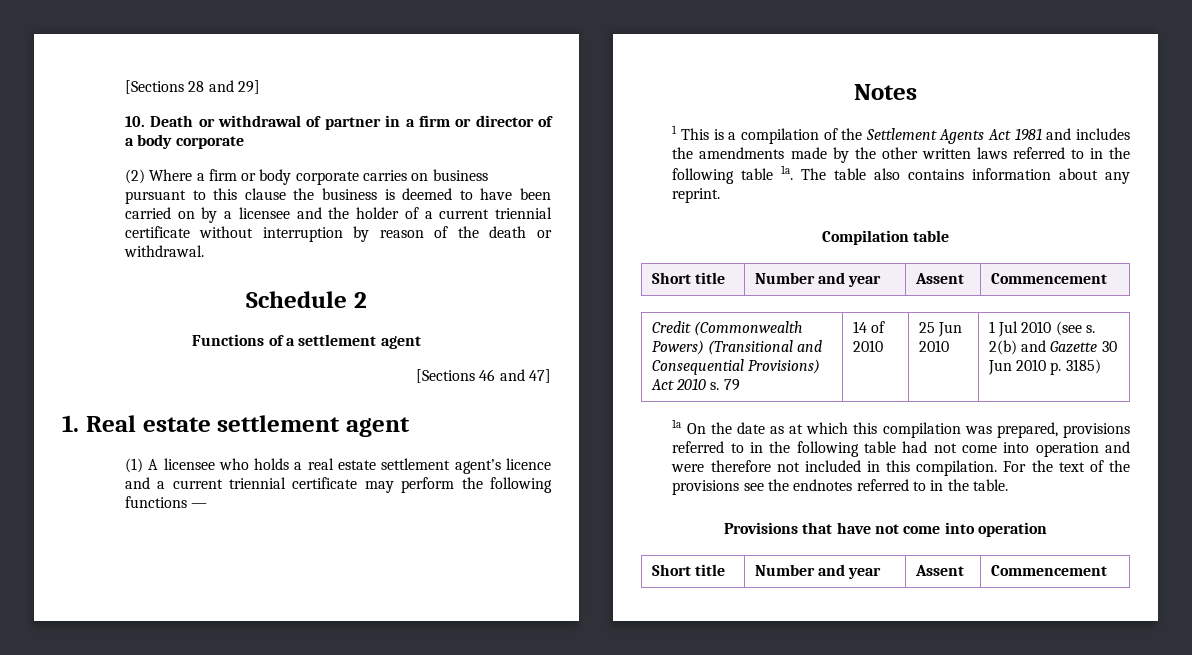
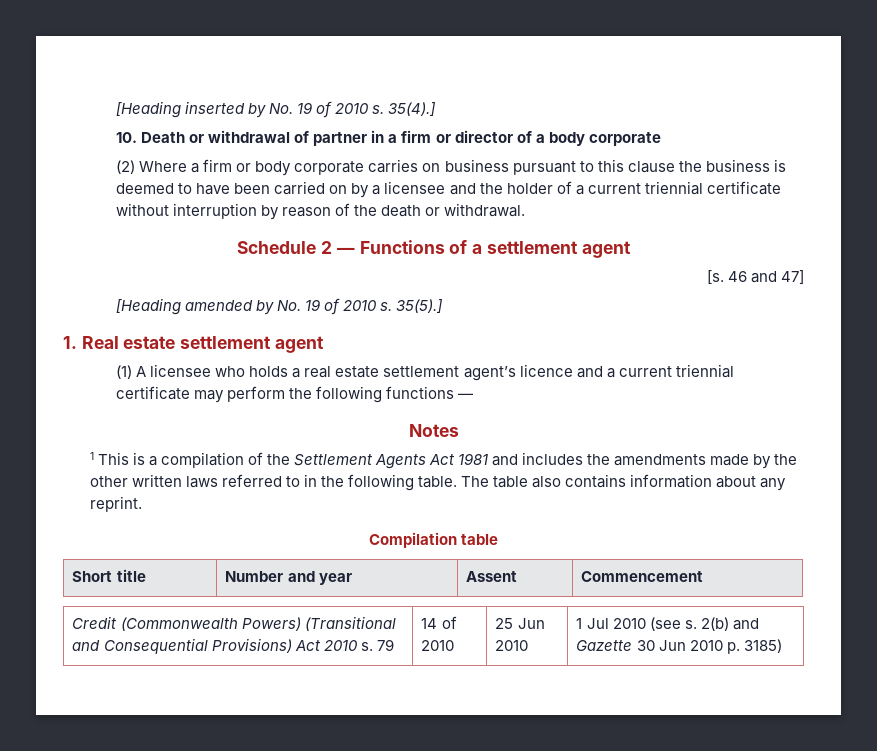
[124,80,260,94] [Sections 28 and 29] -> [116,101,437,118] [Heading inserted by No. 19 of 2010 s. 35(4).]
(367, 300) // -> [336,247,355,254] —
[416,369,476,383] [Sections -> [706,270,724,284] [s.
(551, 376) none -> [116,298,444,315] // [Heading amended by No. 19 of 2010 s. 35(5).]
[741,165,794,180] table 1a. -> [417,476,457,488] table.
[672,419,1130,438] [672,441,1130,457] [671,460,1130,476] [672,479,1009,495] [724,522,1047,537] [651,564,725,576] [754,564,882,579] [914,565,964,576] [990,565,1107,576] // 1a On the date as at which this compilation was prepared, provisions referred to in the following table had not come into operation and were therefore not included in this compilation. For the text of the provisions see the endnotes referred to in the table. // Provisions that have not come into operation // Short title | Number and year | Assent | Commencement -> (782, 646) none

